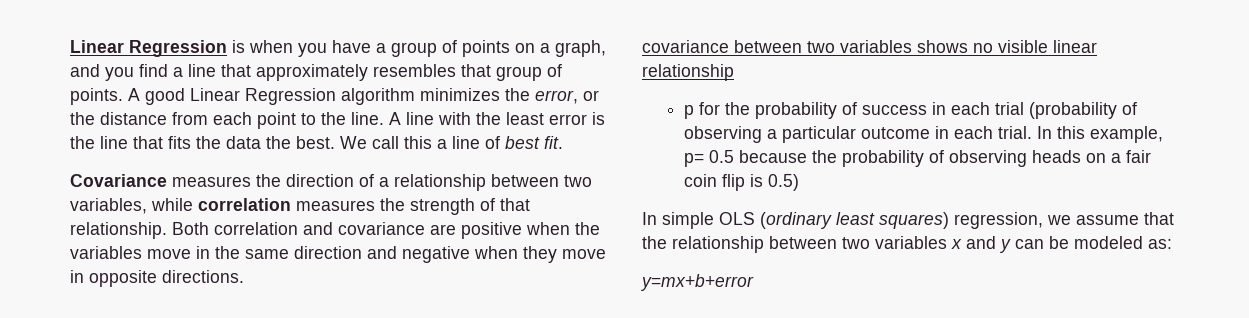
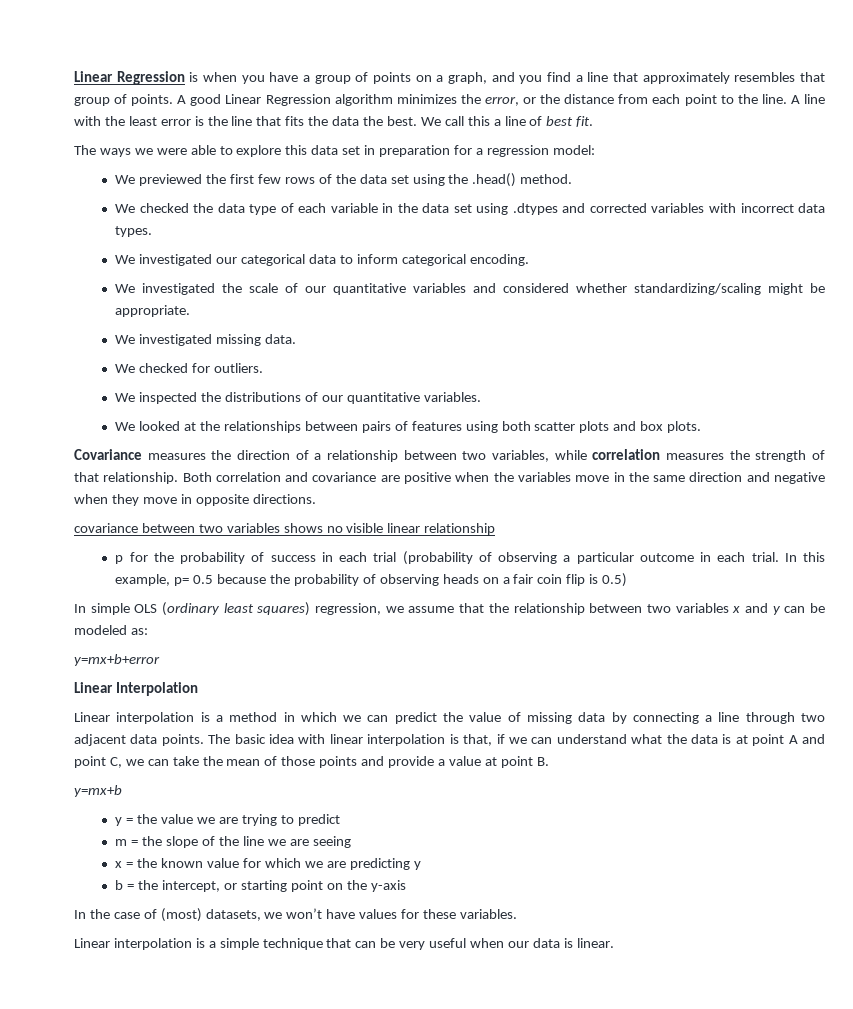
(563, 142) none -> [74,145,595,157] [115,173,573,187] [115,203,825,215] [115,226,153,237] [115,254,529,266] [115,283,825,295] [115,305,191,317] [115,334,297,346] [115,363,264,373] [115,392,481,404] [115,421,702,433] // The ways we were able to explore this data set in preparation for a regression model: // We previewed the first few rows of the data set using the .head() method. // We checked the data type of each variable in the data set using .dtypes and corrected variables with incorrect data types. // We investigated our categorical data to inform categorical encoding. // We investigated the scale of our quantitative variables and considered whether standardizing/scaling might be appropriate. // We investigated missing data. // We checked for outliers. // We inspected the distributions of our quantitative variables. // We looked at the relationships between pairs of features using both scatter plots and box plots.
(754, 282) none -> [74,682,198,696] [74,712,825,724] [74,734,825,746] [74,756,549,768] [74,785,122,797] [115,814,340,826] [115,836,351,848] [115,858,421,870] [115,880,406,892] [74,908,517,922] [74,938,614,950] // Linear Interpolation // Linear interpolation is a method in which we can predict the value of missing data by connecting a line through two adjacent data points. The basic idea with linear interpolation is that, if we can understand what the data is at point A and point C, we can take the mean of those points and provide a value at point B. // y=mx+b // y = the value we are trying to predict // m = the slope of the line we are seeing // x = the known value for which we are predicting y // b = the intercept, or starting point on the y-axis // In the case of (most) datasets, we won’t have values for these variables. // Linear interpolation is a simple technique that can be very useful when our data is linear.

